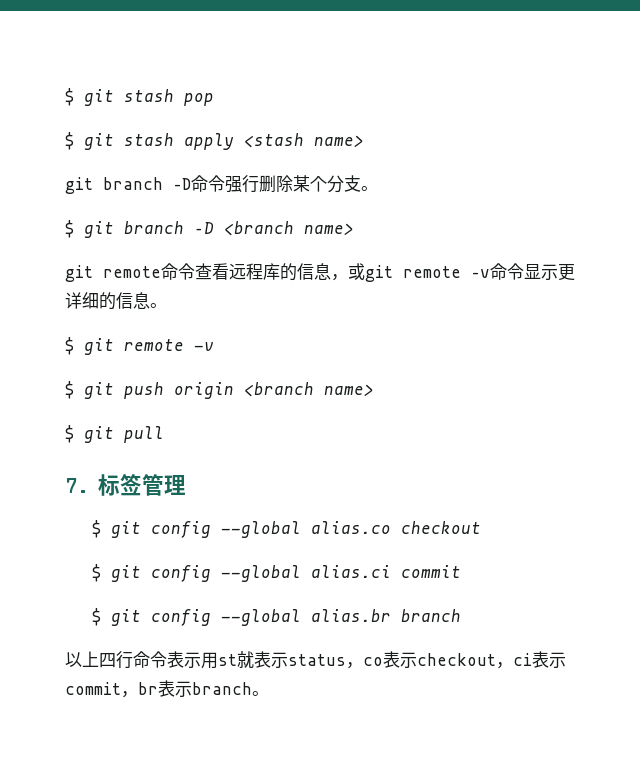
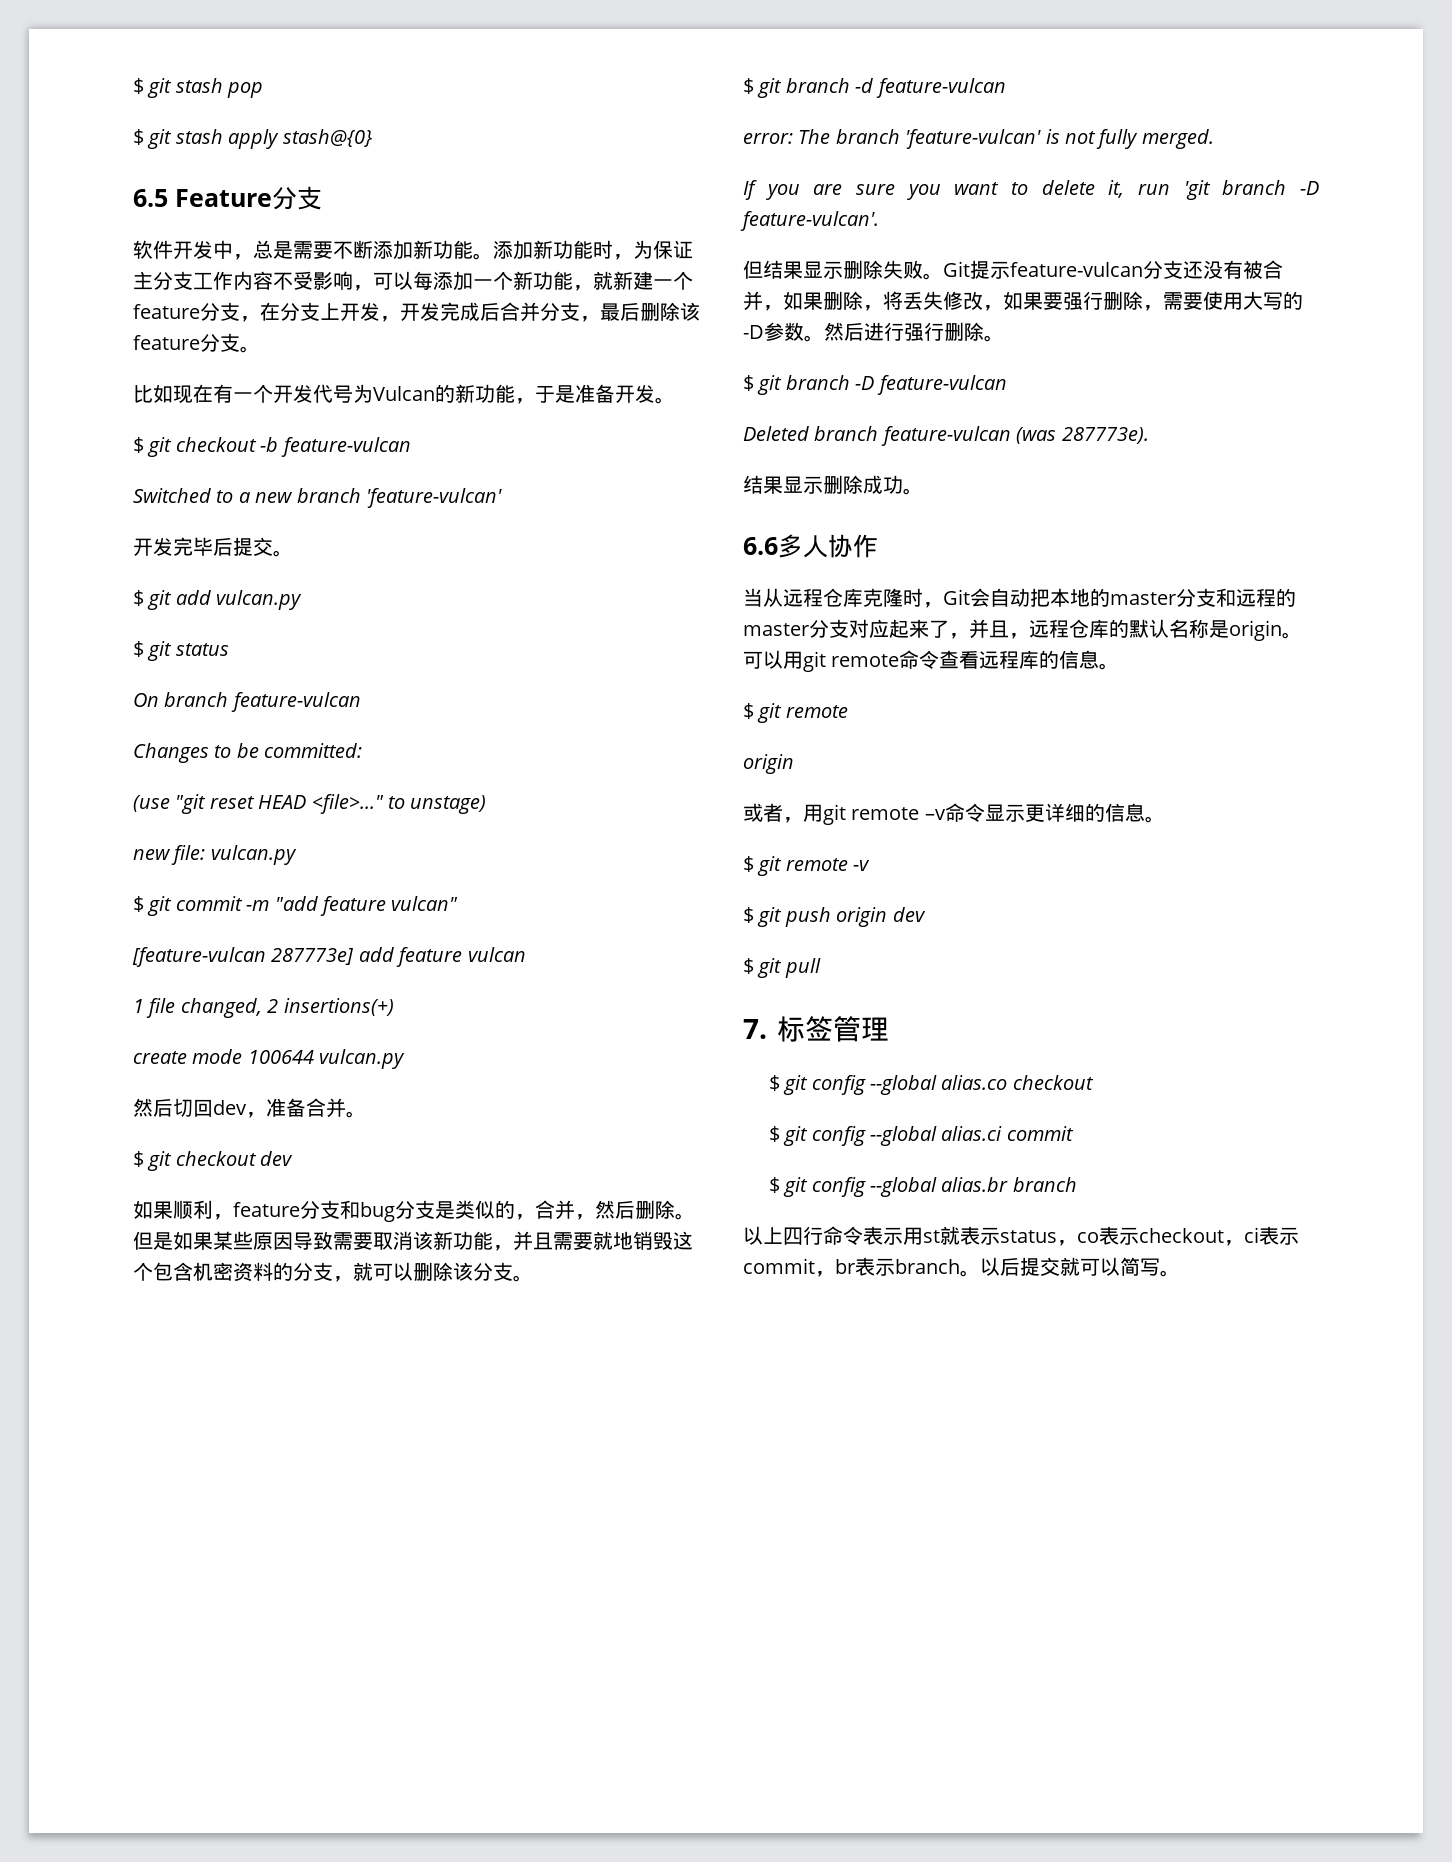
[244,133,364,148] [65,175,327,194] <stash name> // git branch –D命令强行删除某个 -> [282,129,372,147] [133,186,322,210] [133,240,693,260] [133,271,693,291] [133,302,700,322] [133,333,260,353] [133,384,675,404] [133,437,411,457] [133,488,502,508] [133,537,293,557] [133,590,303,610] [133,641,229,661] [133,692,361,712] [133,743,363,763] [133,794,487,814] [133,845,297,865] [133,896,459,916] [132,947,526,967] [133,998,394,1018] [133,1049,406,1069] [133,1098,366,1118] [133,1151,294,1171] [133,1200,695,1222] [133,1231,693,1251] [133,1262,473,1282] stash@{0} // 6.5 Feature分支 // 软件开发中，总是需要不断添加新功能。添加新功能时，为保证主分支工作内容不受影响，可以每添加一个新功能，就新建一个feature分支，在分支上开发，开发完成后合并分支，最后删除该feature分支。 // 比如现在有一个开发代号为Vulcan的新功能，于是准备开发。 // $ git checkout -b feature-vulcan // Switched to a new branch 'feature-vulcan' // 开发完毕后提交。 // $ git add vulcan.py // $ git status // On branch feature-vulcan // Changes to be committed: // (use "git reset HEAD <file>..." to unstage) // new file: vulcan.py // $ git commit -m "add feature vulcan" // [feature-vulcan 287773e] add feature vulcan // 1 file changed, 2 insertions(+) // create mode 100644 vulcan.py // 然后切回dev，准备合并。 // $ git checkout dev // 如果顺利，feature分支和bug分支是类似的，合并，然后删除。但是如果某些原因导致需要取消该新功能，并且需要就地销毁这个包含机密资料的分支，就可以删除该
[194,221,354,236] –D <branch name> // -> [855,78,1006,98] [743,129,1214,149] [743,180,1319,200] [740,211,879,231] [743,260,1283,280] [743,291,1303,311] [743,322,1004,342] [743,375,1007,395] [743,426,1149,446] [743,475,923,495] [743,534,878,558] [743,588,1296,608] [743,619,1302,641] [743,650,803,669] -d feature-vulcan // error: The branch 'feature-vulcan' is not fully merged. // If you are sure you want to delete it, run 'git branch -D feature-vulcan'. // 但结果显示删除失败。Git提示feature-vulcan分支还没有被合并，如果删除，将丢失修改，如果要强行删除，需要使用大写的-D参数。然后进行强行删除。 // $ git branch -D feature-vulcan // Deleted branch feature-vulcan (was 287773e). // 结果显示删除成功。 // 6.6多人协作 // 当从远程仓库克隆时，Git会自动把本地的master分支和远程的master分支对应起来了，并且，远程仓库的默认名称是origin。可以用
[331,263,365,281] ，或 -> [1099,663,1120,670] [743,703,848,723] [743,754,794,774] [743,803,823,823] 。 // $ git remote // origin // 或者，用
[244,382,374,397] <branch name> -> [892,907,926,922] dev
(269, 693) none -> [980,1257,1180,1277] 以后提交就可以简写。

